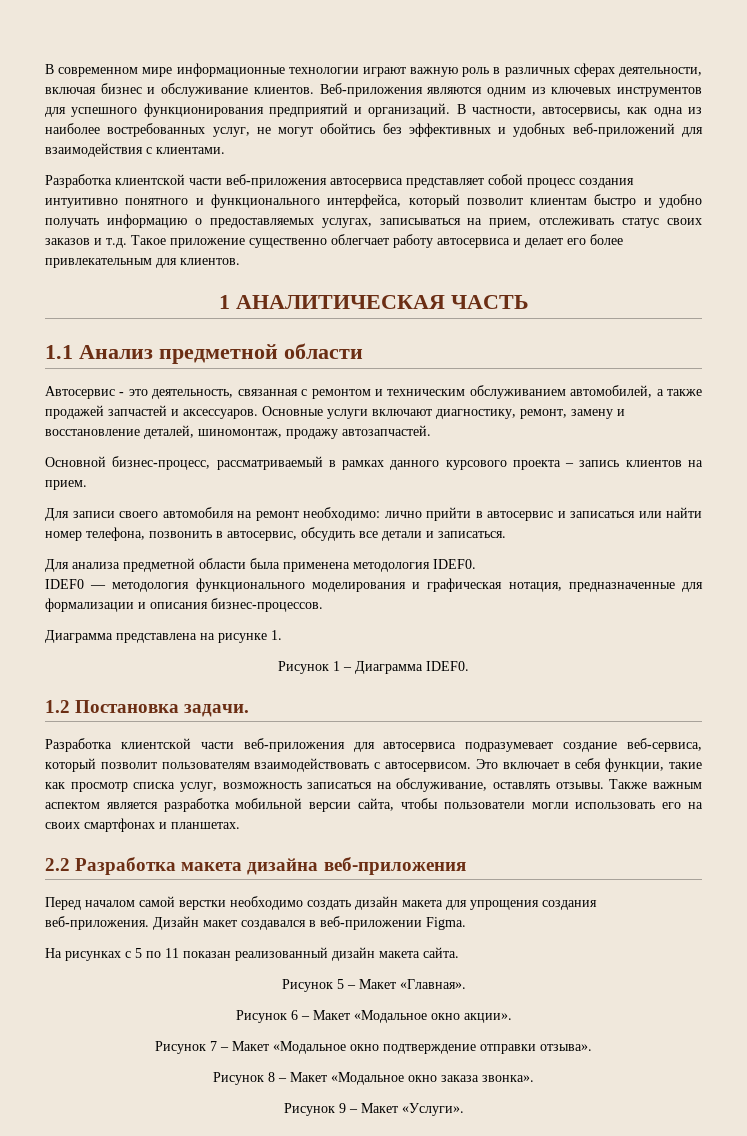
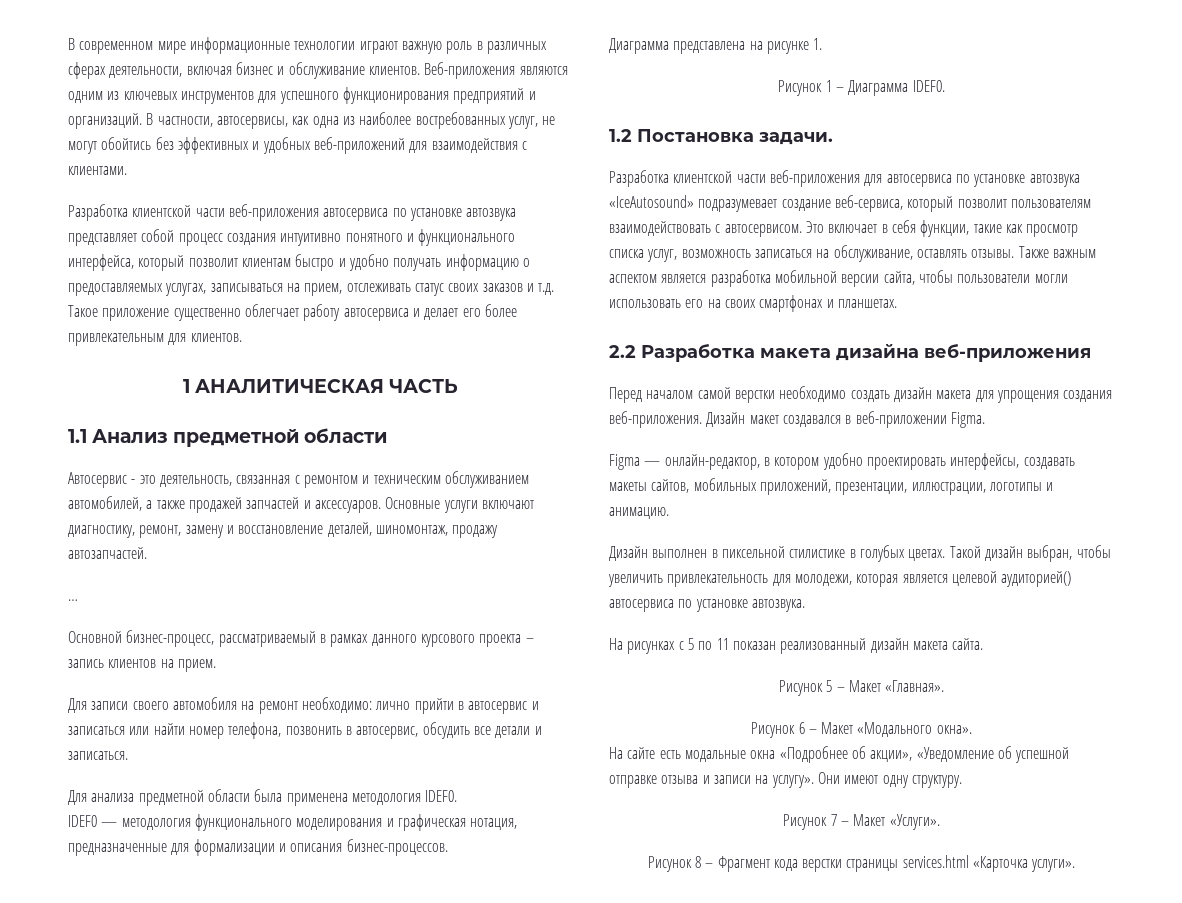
(403, 183) none -> [392,208,517,221] по установке автозвука
(431, 430) none -> [68,599,78,601] // …
(457, 747) none -> [955,174,1080,187] [609,195,694,208] по установке автозвука «IceAutosound»
(466, 923) none -> [609,453,1075,470] [609,478,1054,495] [609,507,669,519] [609,545,1111,562] [608,571,1072,587] [609,599,805,612] // Figma — онлайн-редактор, в котором удобно проектировать интерфейсы, создавать макеты сайтов, мобильных приложений, презентации, иллюстрации, логотипы и анимацию. // Дизайн выполнен в пиксельной стилистике в голубых цветах. Такой дизайн выбран, чтобы увеличить привлекательность для молодежи, которая является целевой аудиторией() автосервиса по установке автозвука.
[353,1010,512,1023] [155,1041,592,1054] [213,1072,534,1085] [283,1103,464,1116] «Модальное окно акции». // Рисунок 7 – Макет «Модальное окно подтверждение отправки отзыва». // Рисунок 8 – Макет «Модальное окно заказа звонка». // Рисунок 9 – Макет «Услуги». -> [857,722,972,737] [609,746,1070,763] [609,772,962,788] [783,814,940,830] [647,855,1076,872] «Модального окна». // На сайте есть модальные окна «Подробнее об акции», «Уведомление об успешной отправке отзыва и записи на услугу». Они имеют одну структуру. // Рисунок 7 – Макет «Услуги». // Рисунок 8 – Фрагмент кода верстки страницы services.html «Карточка услуги».

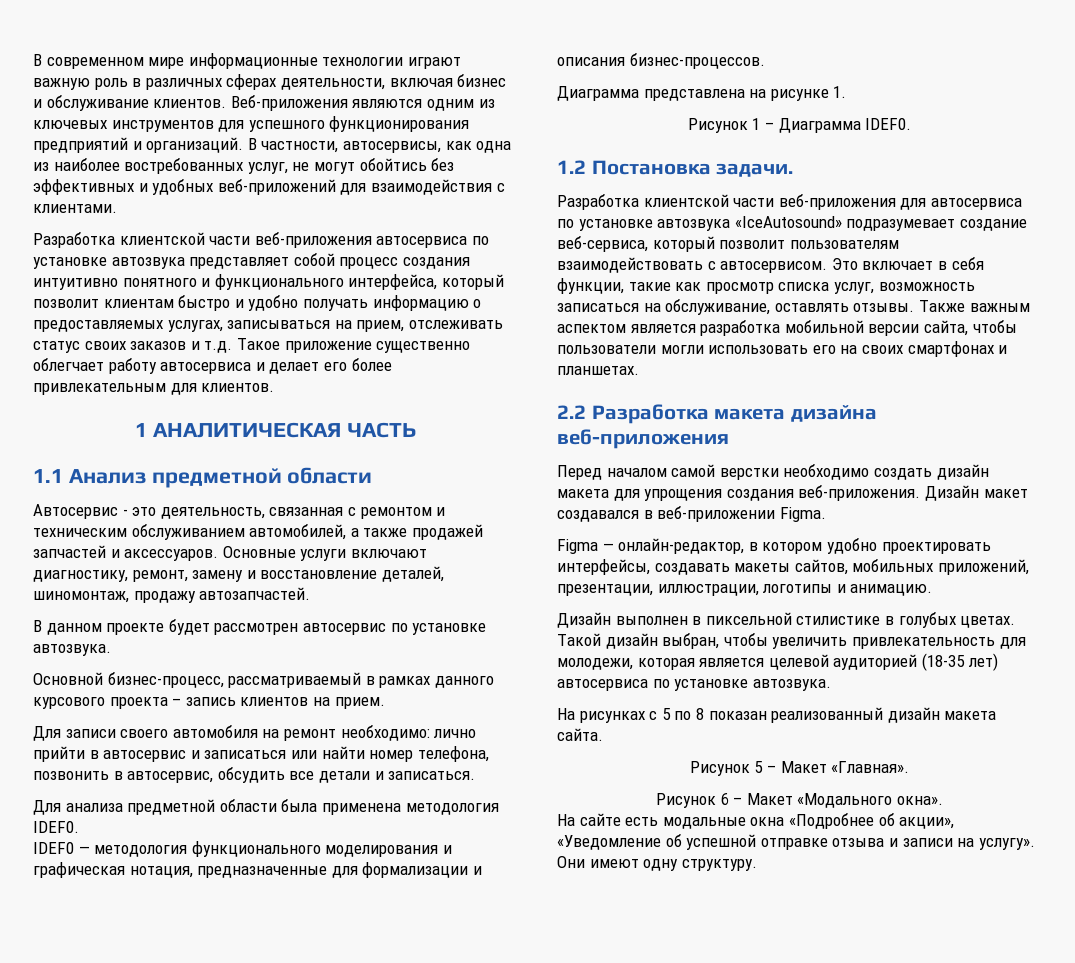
[68,599,78,601] … -> [33,619,487,635] [33,644,111,656] В данном проекте будет рассмотрен автосервис по установке автозвука.
[1001,571,1072,587] аудиторией() -> [833,653,998,671] аудиторией (18-35 лет)
[716,638,729,650] 11 -> [695,708,704,720] 8
[783,814,940,830] [647,855,1076,872] // Рисунок 7 – Макет «Услуги». // Рисунок 8 – Фрагмент кода верстки страницы services.html «Карточка услуги». -> (757, 865) none

